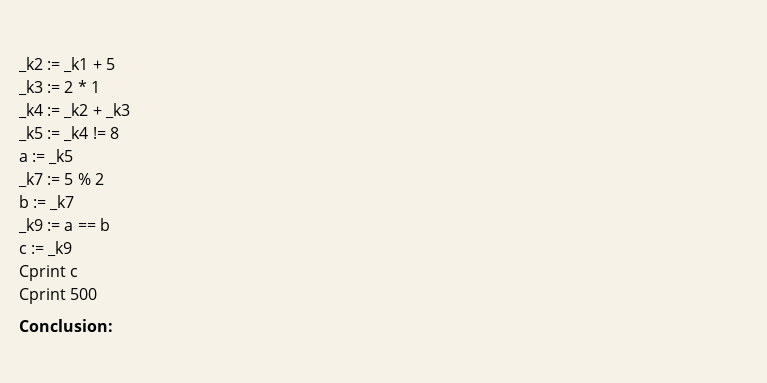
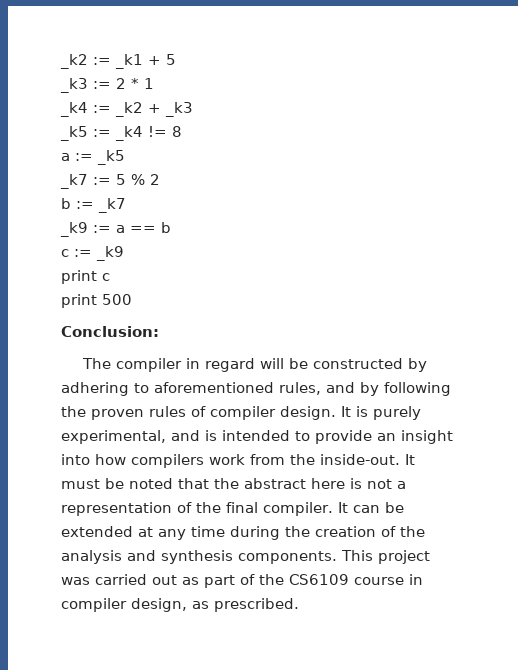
[19,265,66,281] Cprint -> [61,270,97,284] print
[19,288,66,304] Cprint -> [61,294,97,308] print
(113, 325) none -> [82,358,428,372] [61,382,451,396] [61,406,421,420] [61,430,453,444] [61,454,415,468] [61,478,406,489] [61,502,404,516] [61,526,425,540] [61,550,430,564] [61,574,423,588] [61,598,299,612] // The compiler in regard will be constructed by adhering to aforementioned rules, and by following the proven rules of compiler design. It is purely experimental, and is intended to provide an insight into how compilers work from the inside-out. It must be noted that the abstract here is not a representation of the final compiler. It can be extended at any time during the creation of the analysis and synthesis components. This project was carried out as part of the CS6109 course in compiler design, as prescribed.

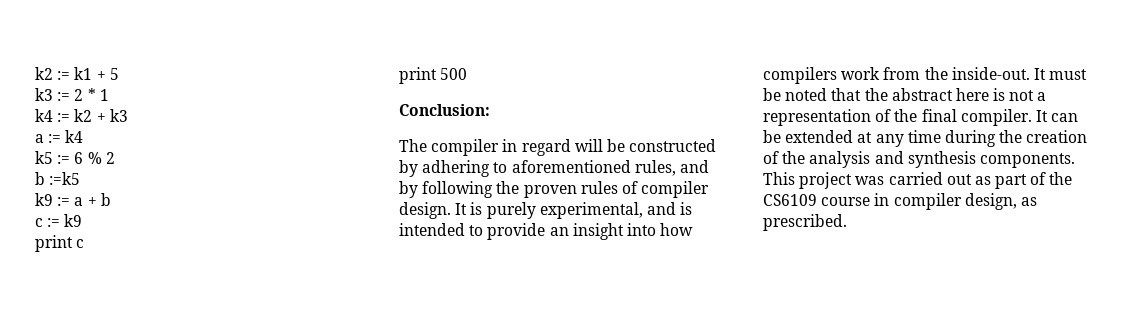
[60,54,143,69] _k2 := _k1 -> [35,67,93,80] k2 := k1
[60,78,88,93] _k3 -> [35,88,53,101] k3
[60,102,193,117] [60,126,182,141] [61,150,125,165] [60,174,126,189] _k4 := _k2 + _k3 // _k5 := _k4 != 8 // a := _k5 // _k7 := 5 -> [35,109,128,122] [35,130,84,143] [35,151,84,164] k4 := k2 + k3 // a := k4 // k5 := 6
[76,198,126,213] [60,222,88,237] := _k7 // _k9 -> [49,172,81,185] [35,193,53,206] :=k5 // k9
[130,226,156,233] == -> [87,197,97,206] +
[96,246,124,261] _k9 -> [64,214,83,227] k9

